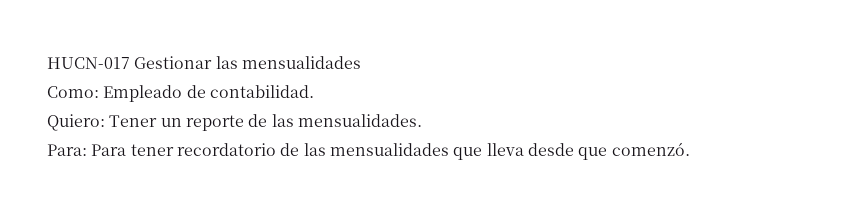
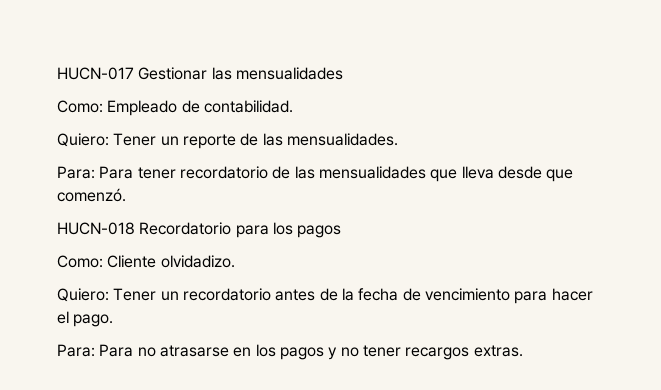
(690, 149) none -> [57,222,342,238] [57,255,235,268] [57,288,593,304] [57,311,114,327] [57,344,523,360] // HUCN-018 Recordatorio para los pagos // Como: Cliente olvidadizo. // Quiero: Tener un recordatorio antes de la fecha de vencimiento para hacer el pago. // Para: Para no atrasarse en los pagos y no tener recargos extras.

